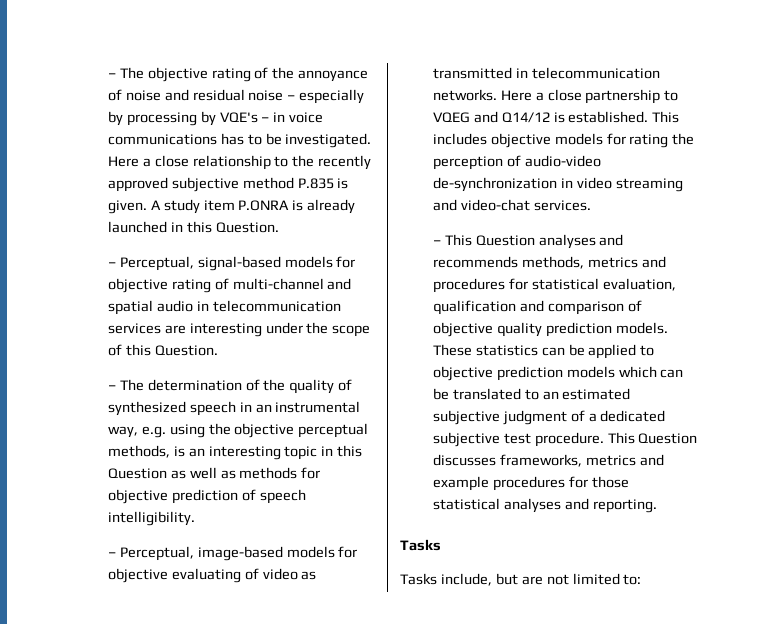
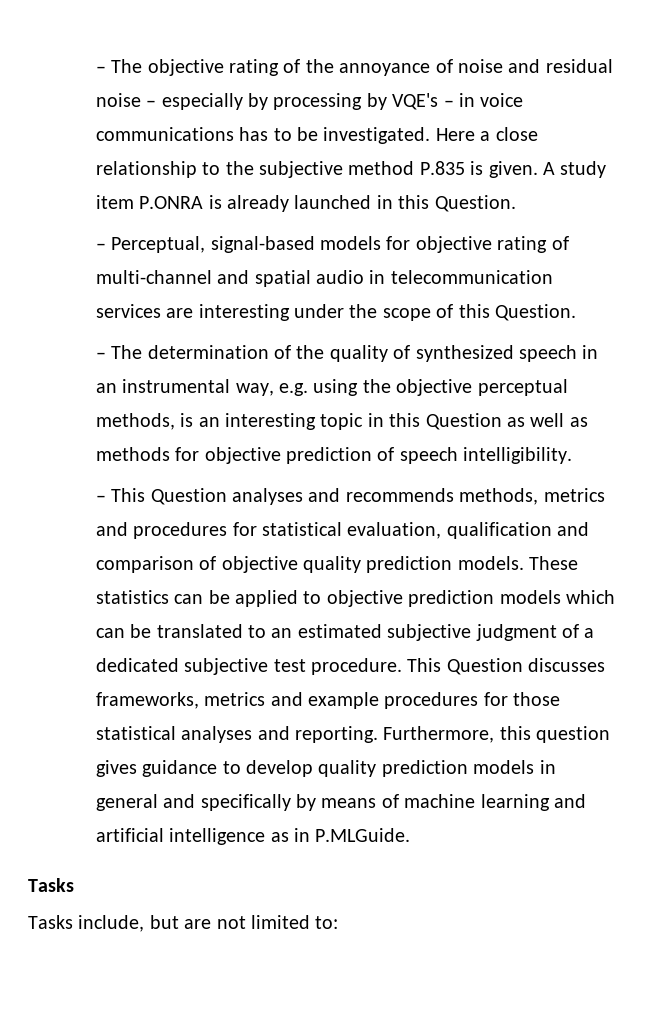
[318,155,372,170] [107,177,168,192] recently approved -> (254, 168) none
[107,546,358,561] [107,568,317,583] [432,67,660,79] [432,89,679,104] [432,111,680,123] [432,133,695,148] [432,155,601,170] [432,177,683,192] [432,199,591,211] // – Perceptual, image-based models for objective evaluating of video as transmitted in telecommunication networks. Here a close partnership to VQEG and Q14/12 is established. This includes objective models for rating the perception of audio-video de-synchronization in video streaming and video-chat services. -> (573, 455) none
(657, 506) none -> [383,726,611,743] [95,760,556,777] [95,794,587,811] [95,828,411,845] Furthermore, this question gives guidance to develop quality prediction models in general and specifically by means of machine learning and artificial intelligence as in P.MLGuide.

